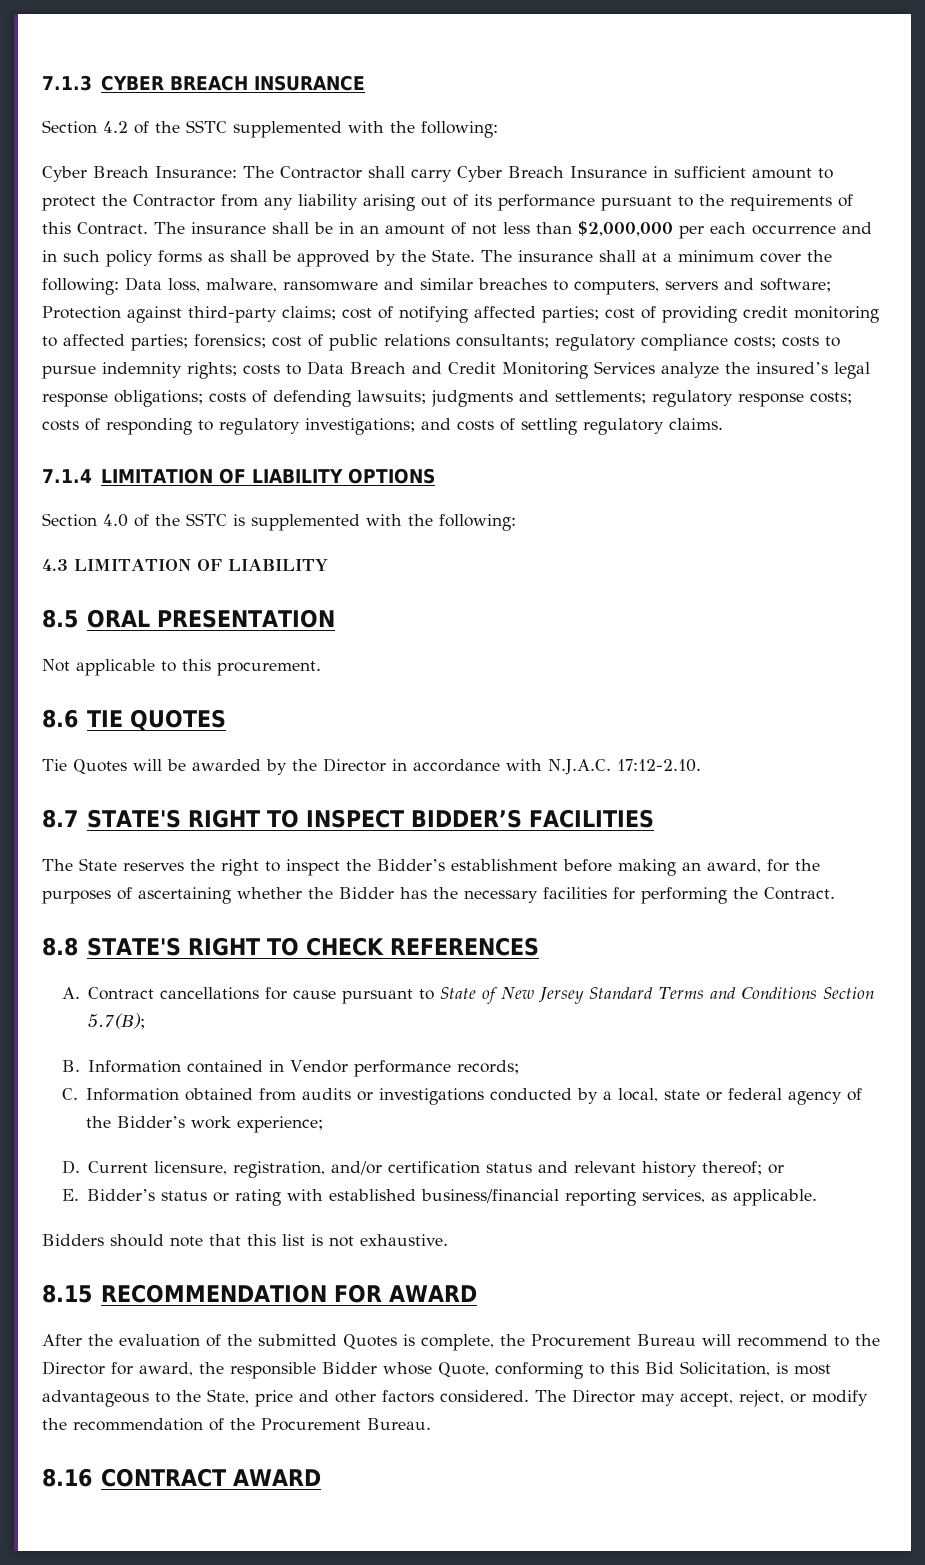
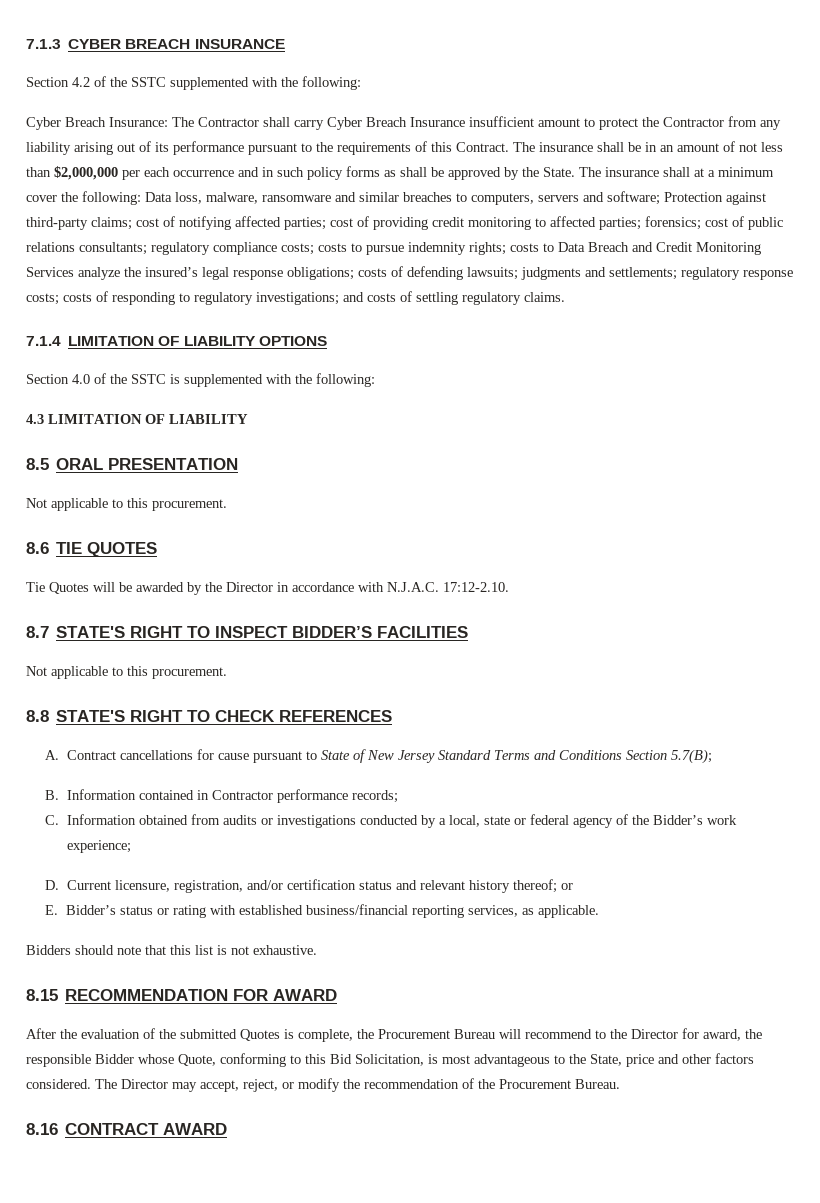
[653,166,746,178] in sufficient -> [469,116,534,127] insufficient
[42,858,820,876] [42,887,835,904] The State reserves the right to inspect the Bidder’s establishment before making an award, for the purposes of ascertaining whether the Bidder has the necessary facilities for performing the Contract. -> [26,666,227,679] Not applicable to this procurement.
[290,1060,349,1073] Vendor -> [211,790,273,800] Contractor

